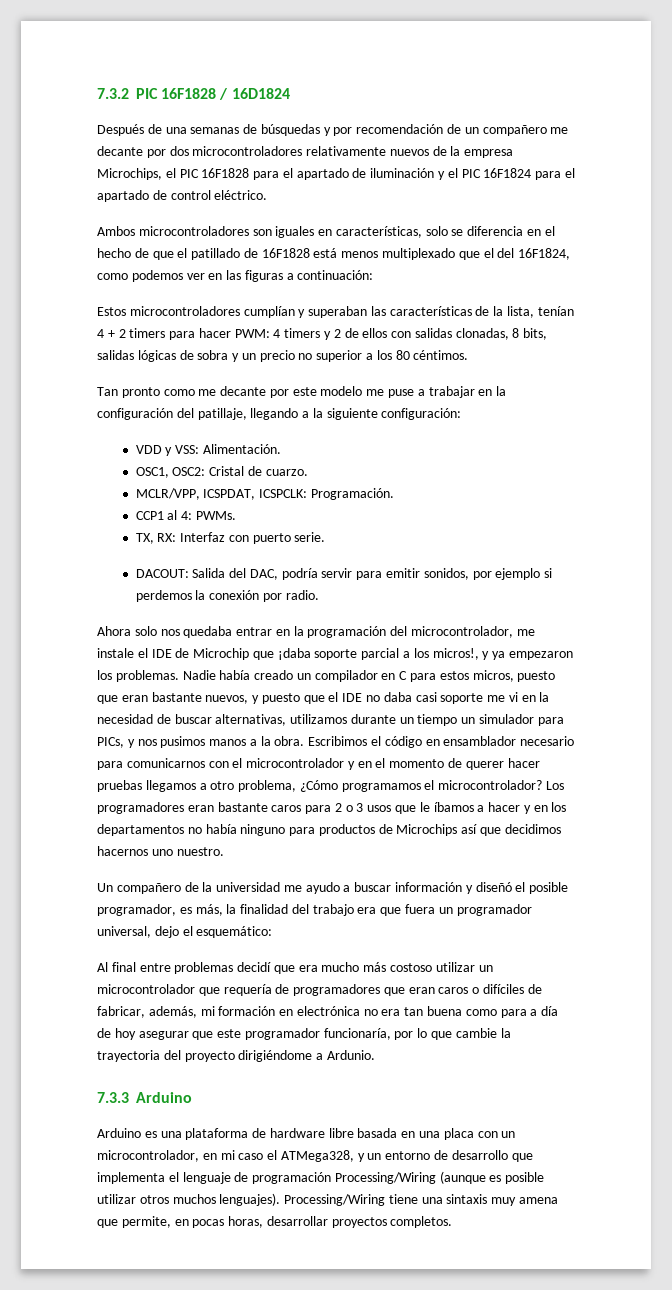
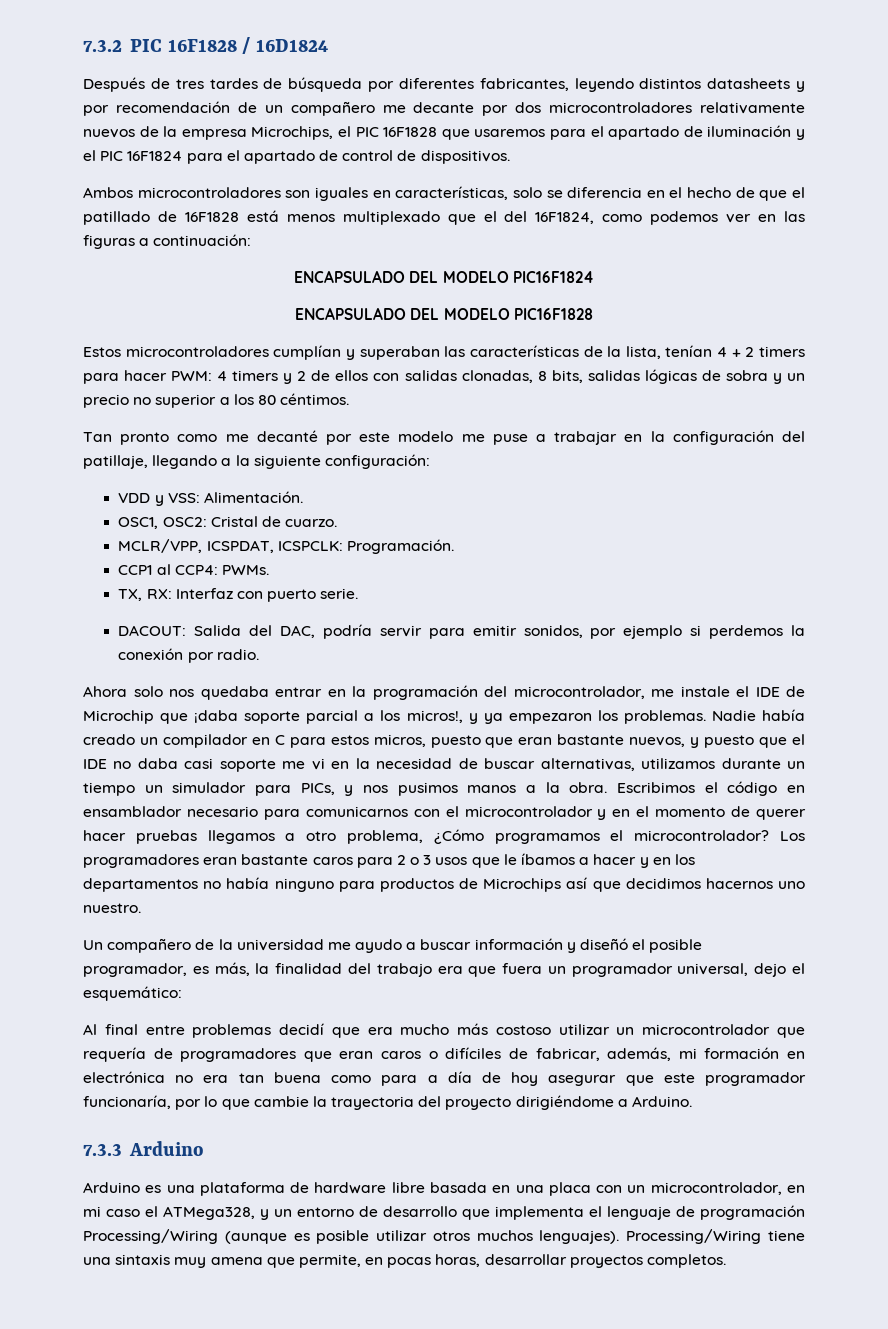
[165,124,320,136] una semanas de búsquedas -> [175,77,791,92] tres tardes de búsqueda por diferentes fabricantes, leyendo distintos datasheets
(250, 173) none -> [441,129,546,140] que usaremos
[214,190,268,200] eléctrico. -> [397,150,510,164] de dispositivos.
(374, 275) none -> [294,270,594,283] [295,307,593,320] // ENCAPSULADO DEL MODELO PIC16F1824 // ENCAPSULADO DEL MODELO PIC16F1828
[220,386,267,396] decante -> [256,430,318,442] decanté
[181,511,193,520] 4: -> [174,565,218,575] CCP4:
[326,1050,375,1060] Ardunio. -> [632,1096,693,1107] Arduino.

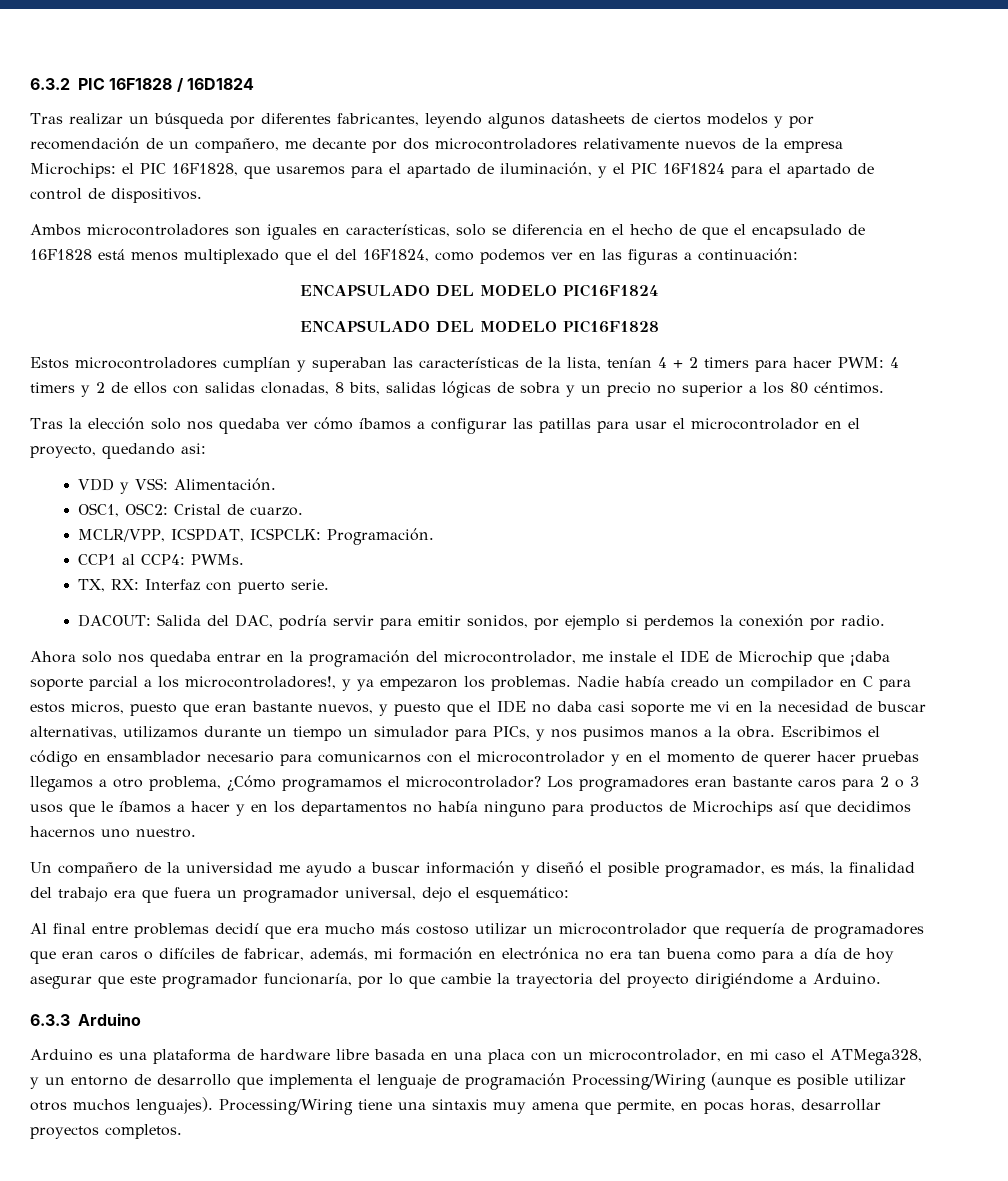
[83,40,122,52] 7.3.2 -> [30,78,70,90] 6.3.2
[83,77,283,92] Después de tres tardes de -> [30,113,149,125] Tras realizar un
[639,78,791,89] distintos datasheets -> [487,113,768,129] algunos datasheets de ciertos modelos
[290,101,375,116] compañero -> [195,138,279,153] compañero,
[251,126,438,140] Microchips, el PIC 16F1828 -> [30,163,238,178] Microchips: el PIC 16F1828,
[707,125,792,137] iluminación -> [500,162,592,176] iluminación,
[83,211,150,225] patillado -> [752,224,842,239] encapsulado
[83,430,806,445] [83,454,430,469] Tan pronto como me decanté por este modelo me puse a trabajar en la configuración del patillaje, llegando a la siguiente configuración: -> [30,417,860,434] [30,443,206,459] Tras la elección solo nos quedaba ver cómo íbamos a configurar las patillas para usar el microcontrolador en el proyecto, quedando asi:
[406,710,463,723] micros!, -> [185,676,336,689] microcontroladores!,
[83,1144,122,1156] 7.3.3 -> [30,1014,70,1026] 6.3.3

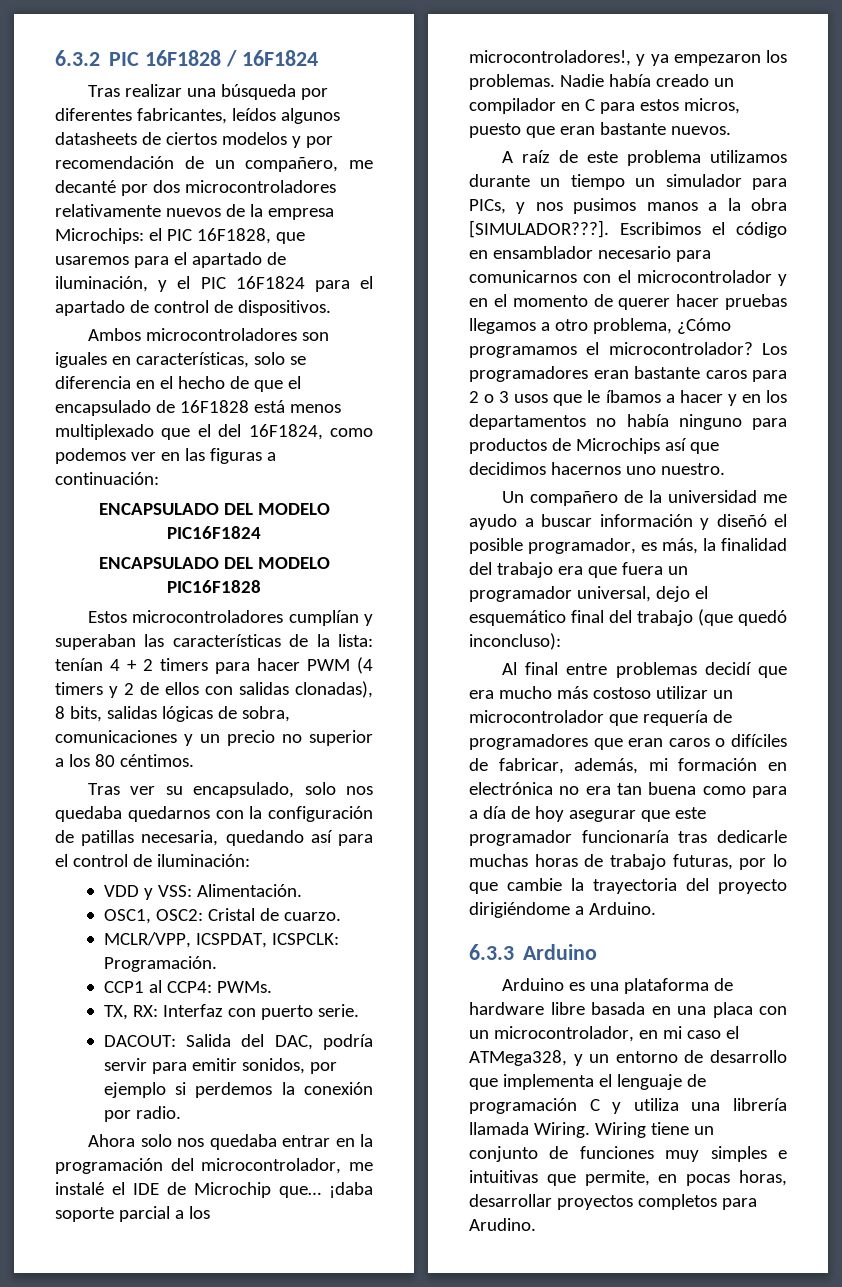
[186,78,254,90] 16D1824 -> [241,50,318,66] 16F1824
[128,116,149,124] un -> [187,88,217,97] una
[424,113,482,128] leyendo -> [231,108,276,121] leídos
[312,138,366,149] decante -> [55,180,116,193] decanté
[567,357,601,370] lista, -> [337,634,373,647] lista:
[838,357,899,368] PWM: 4 -> [307,657,373,674] PWM (4
[261,382,329,395] clonadas, -> [295,681,373,698] clonadas),
[520,382,560,394] sobra -> [241,706,290,722] [55,730,177,743] sobra, comunicaciones
[68,417,860,434] [30,443,206,459] la elección solo nos quedaba ver cómo íbamos a configurar las patillas para usar el microcontrolador en el proyecto, quedando asi: -> [130,782,373,798] [55,806,373,822] [55,830,373,846] [55,854,250,867] ver su encapsulado, solo nos quedaba quedarnos con la configuración de patillas necesaria, quedando así para el control de iluminación:
[609,651,656,662] instale -> [55,1182,104,1195] instalé
[818,653,844,667] que -> [279,1186,321,1198] que…
[318,700,926,717] [30,726,117,739] nuevos, y puesto que el IDE no daba casi soporte me vi en la necesidad de buscar alternativas, -> [670,126,731,135] [502,150,702,166] nuevos. // A raíz de este problema
[737,726,775,738] obra. -> [751,198,787,211] [469,220,609,238] obra [SIMULADOR???].
[476,887,569,903] esquemático: -> [469,609,787,626] [469,633,561,650] esquemático final del trabajo (que quedó inconcluso):
[264,973,352,986] funcionaría, -> [581,830,787,843] [469,854,733,870] funcionaría tras dedicarle muchas horas de trabajo futuras,
[572,1072,906,1090] [30,1097,579,1115] Processing/Wiring (aunque es posible utilizar otros muchos lenguajes). Processing/Wiring tiene una sintaxis muy amena -> [589,1098,787,1114] [469,1122,714,1138] [469,1146,787,1162] [469,1170,538,1183] C y utiliza una librería llamada Wiring. Wiring tiene un conjunto de funciones muy simples e intuitivas
[105,1124,182,1139] completos. -> [637,1194,757,1210] [469,1218,536,1231] completos para Arudino.

